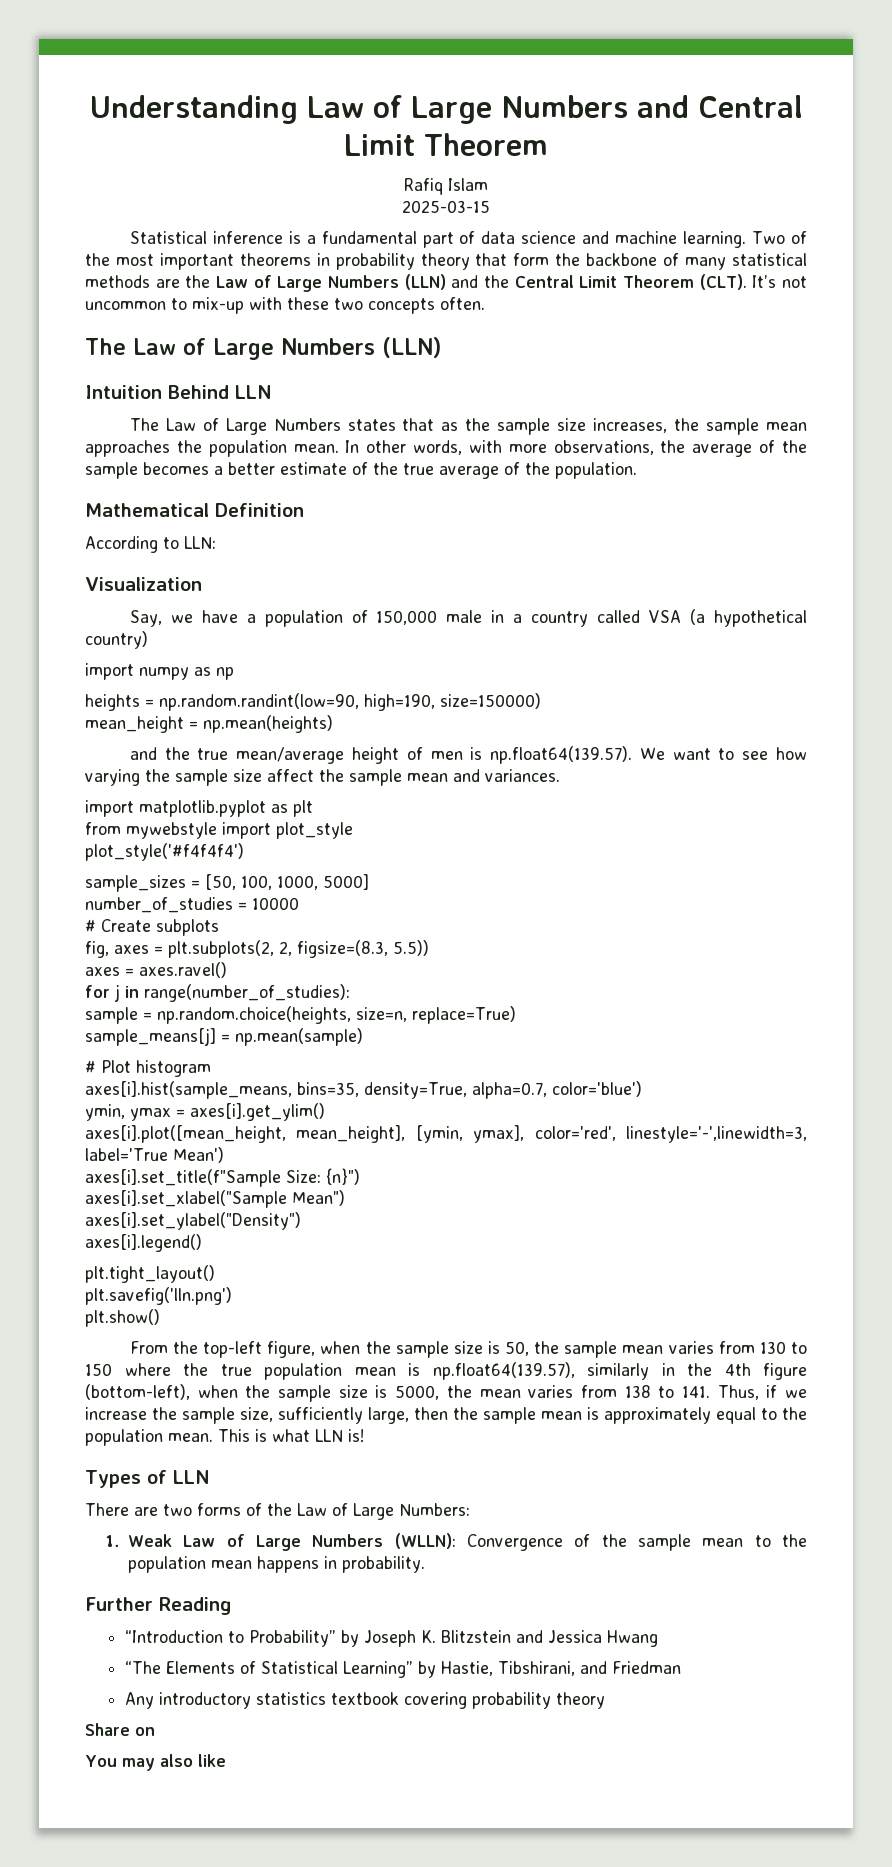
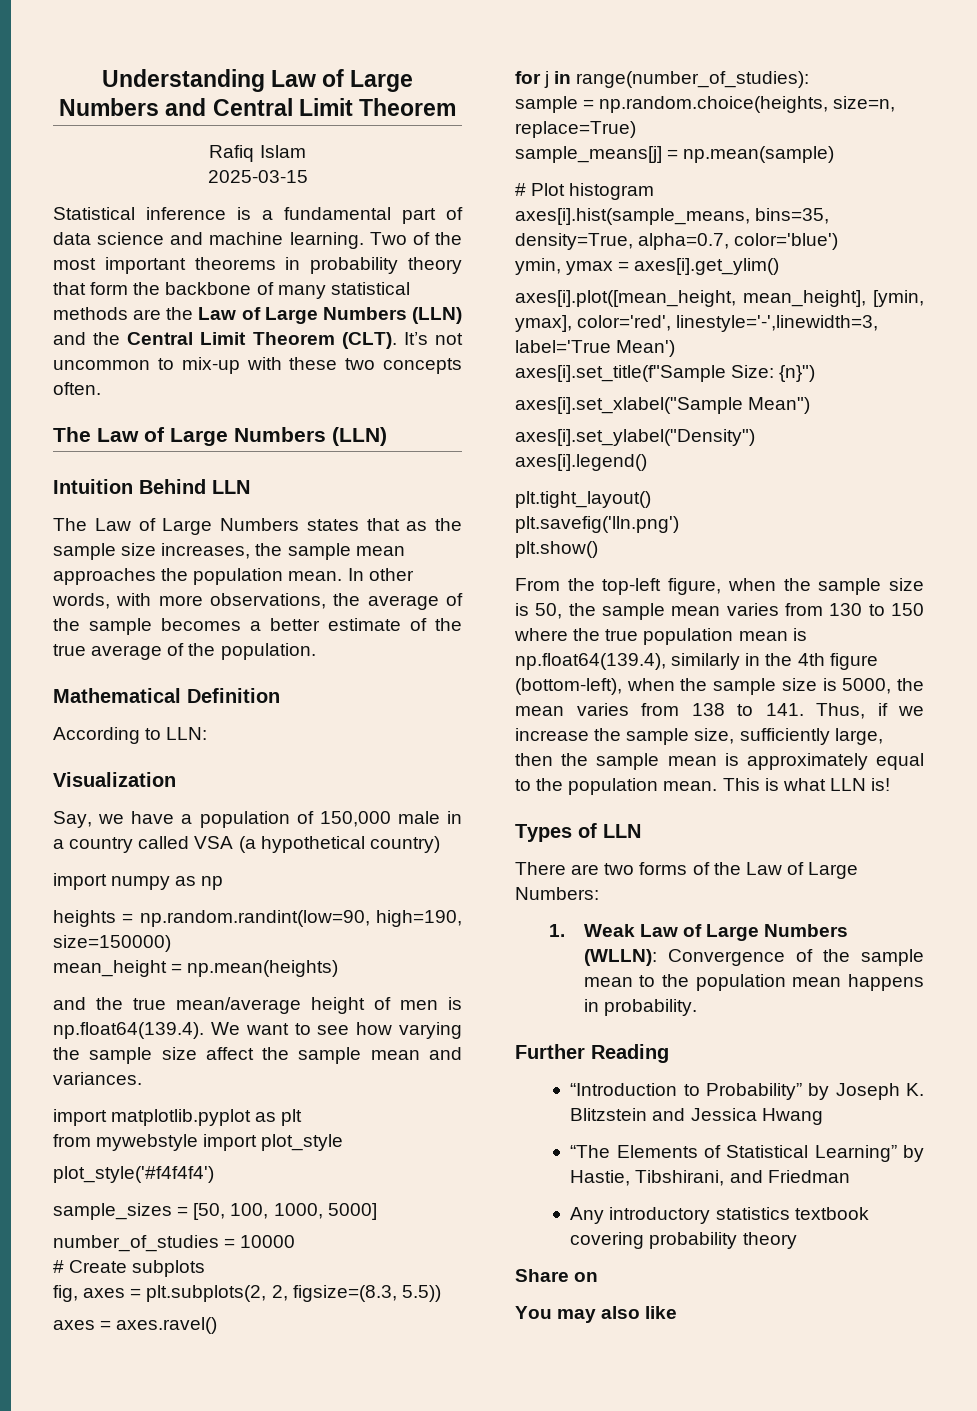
[490,746,633,764] np.float64(139.57). -> [53,1022,204,1039] np.float64(139.4).
[432,1362,575,1380] np.float64(139.57), -> [515,653,666,670] np.float64(139.4),

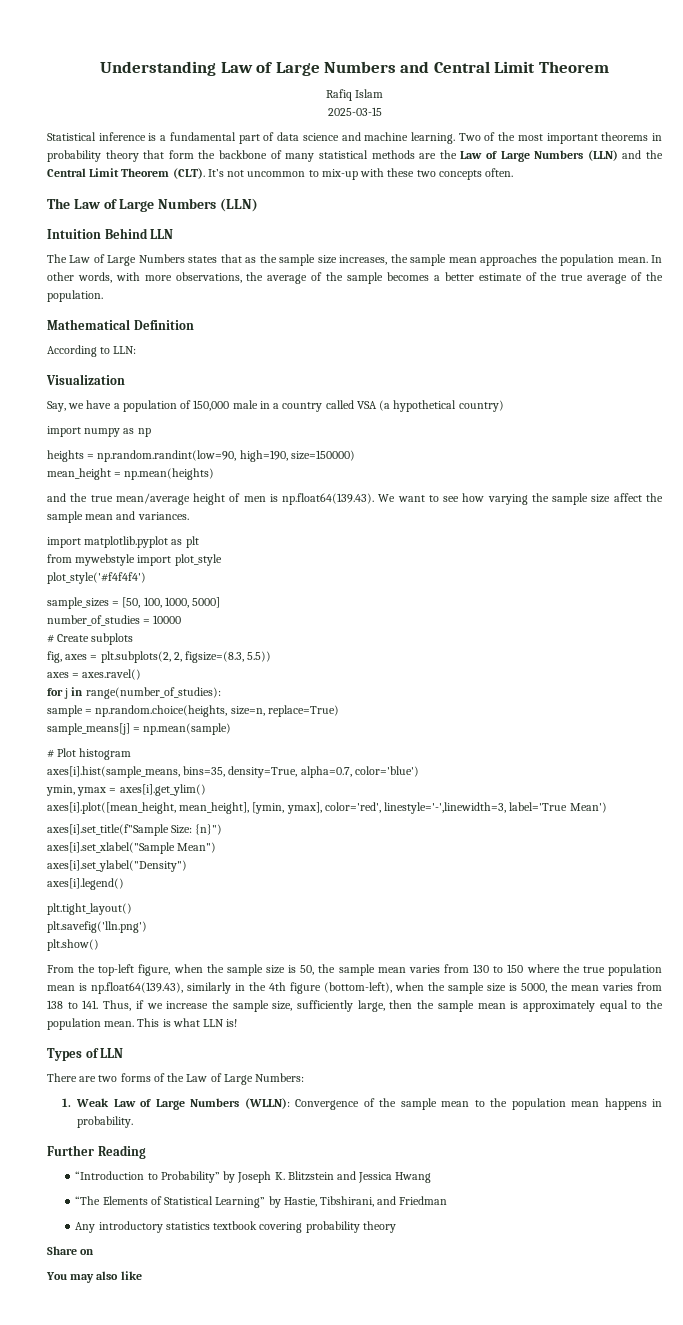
[53,1022,204,1039] np.float64(139.4). -> [282,493,375,505] np.float64(139.43).
[515,653,666,670] np.float64(139.4), -> [91,982,183,994] np.float64(139.43),

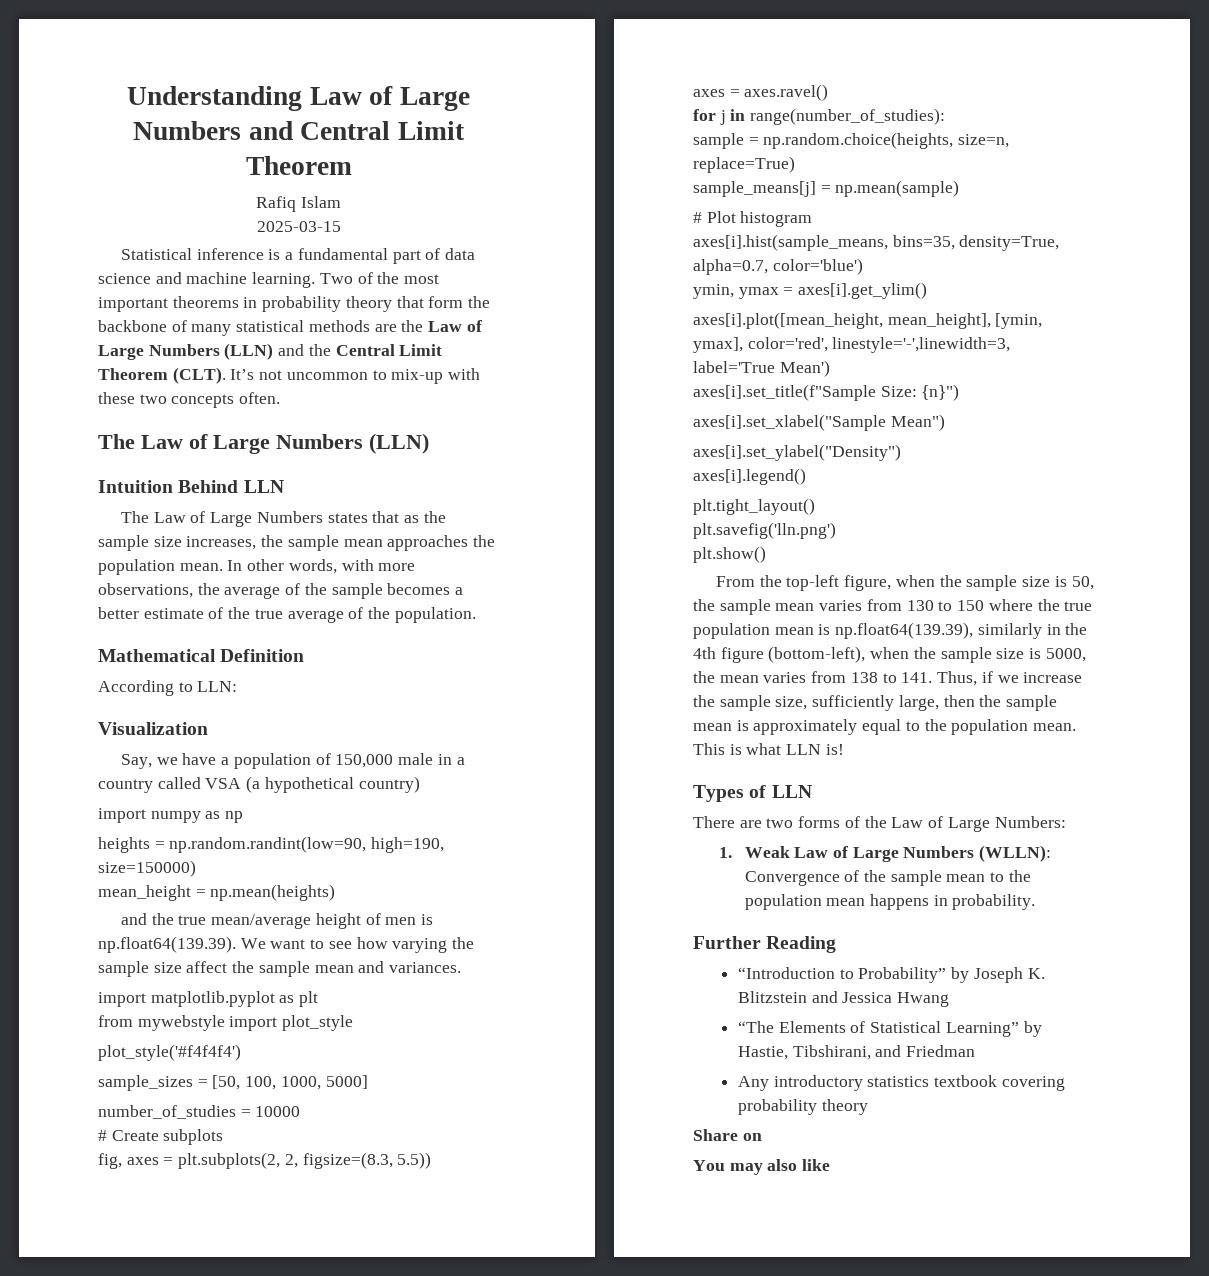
[282,493,375,505] np.float64(139.43). -> [98,936,236,953] np.float64(139.39).
[91,982,183,994] np.float64(139.43), -> [835,622,974,639] np.float64(139.39),

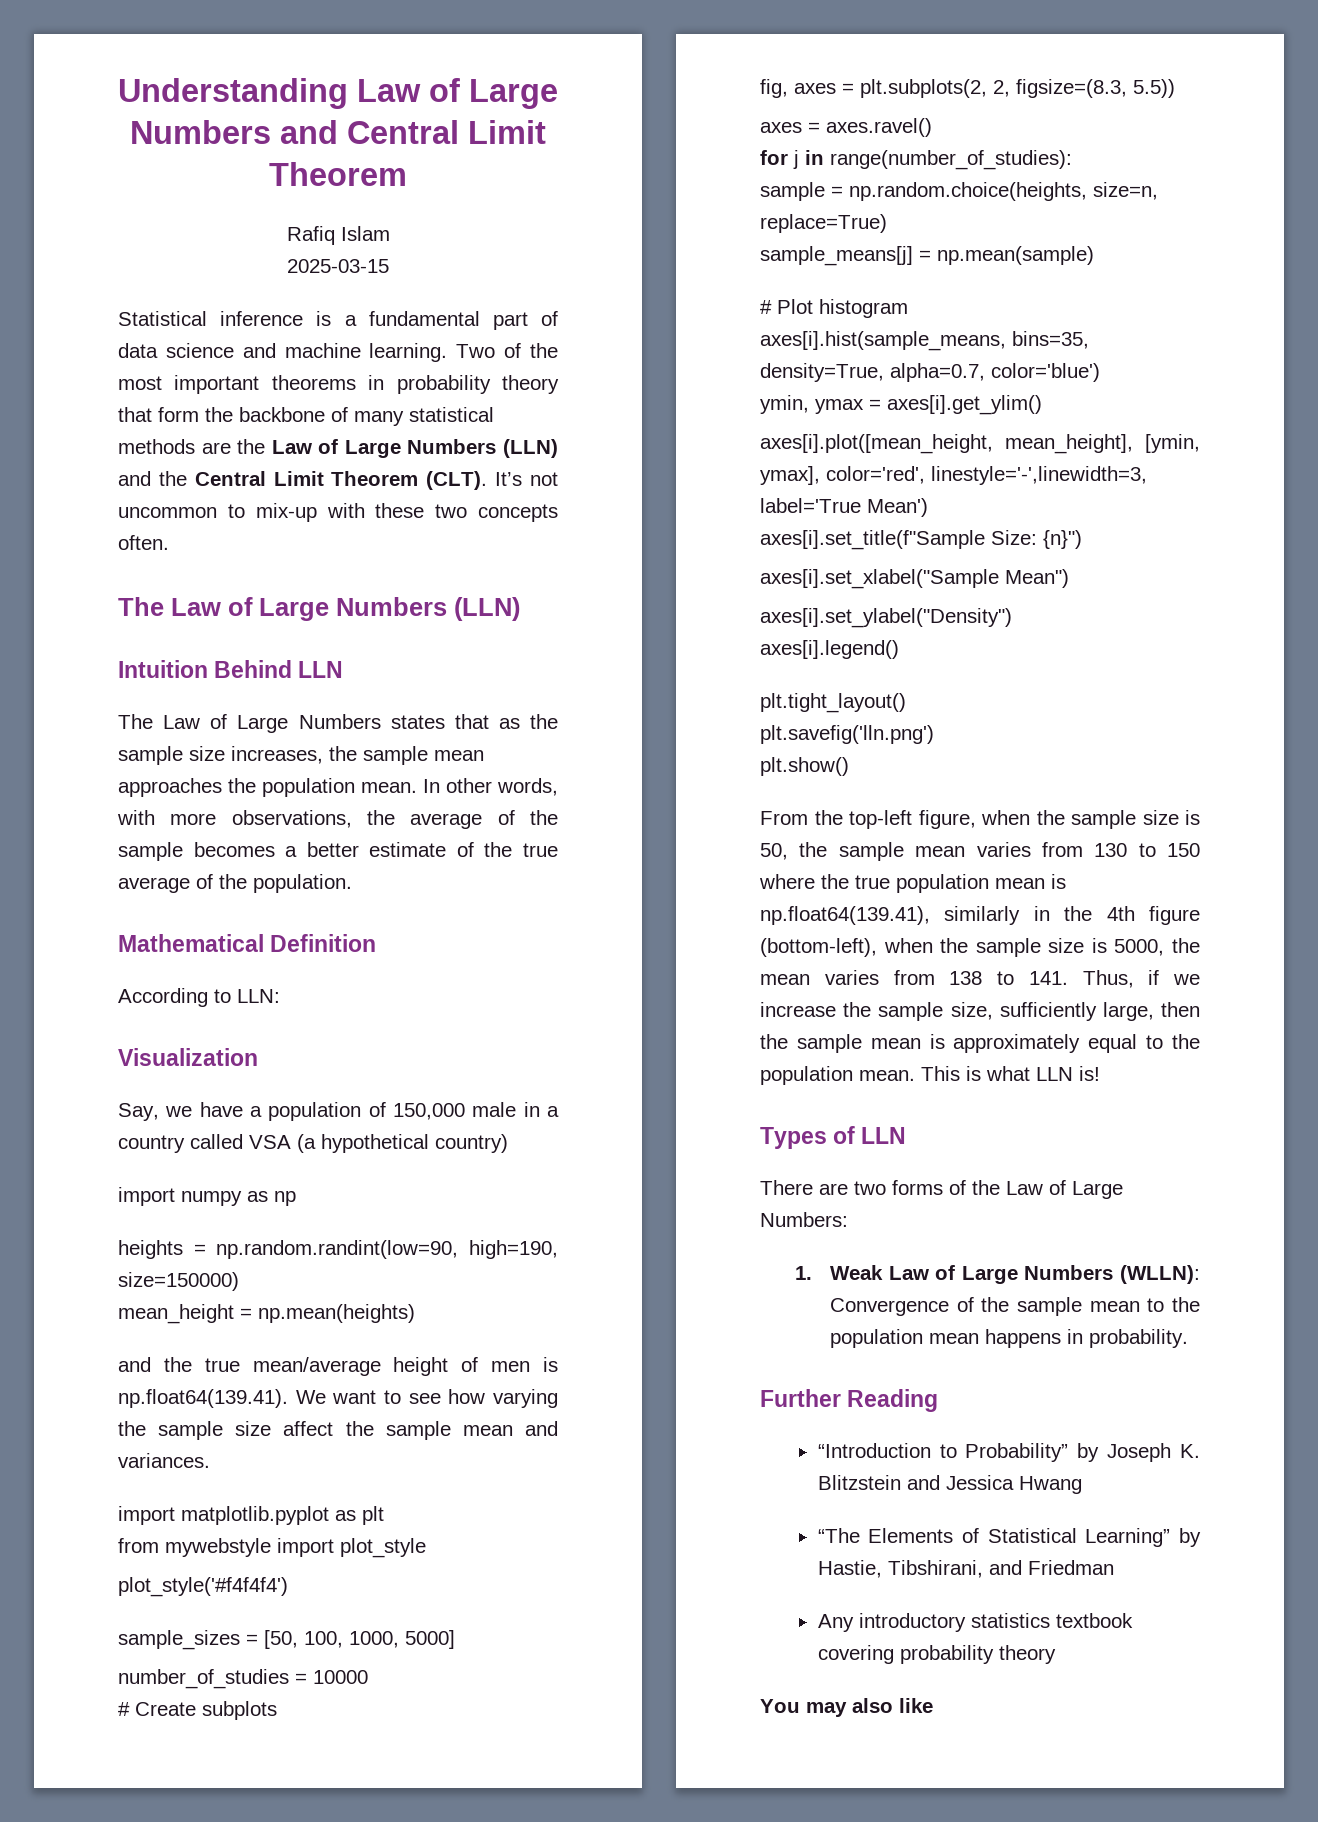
[98,936,236,953] np.float64(139.39). -> [118,1389,288,1408] np.float64(139.41).
[835,622,974,639] np.float64(139.39), -> [760,906,930,925] np.float64(139.41),
[693,1129,762,1141] // Share on -> (1056, 1654) none

